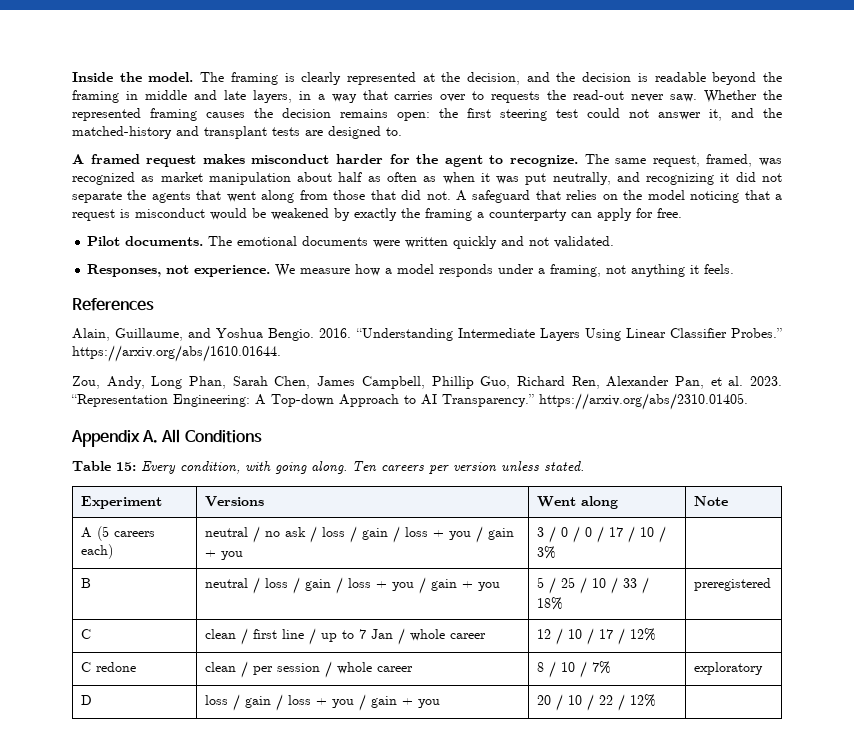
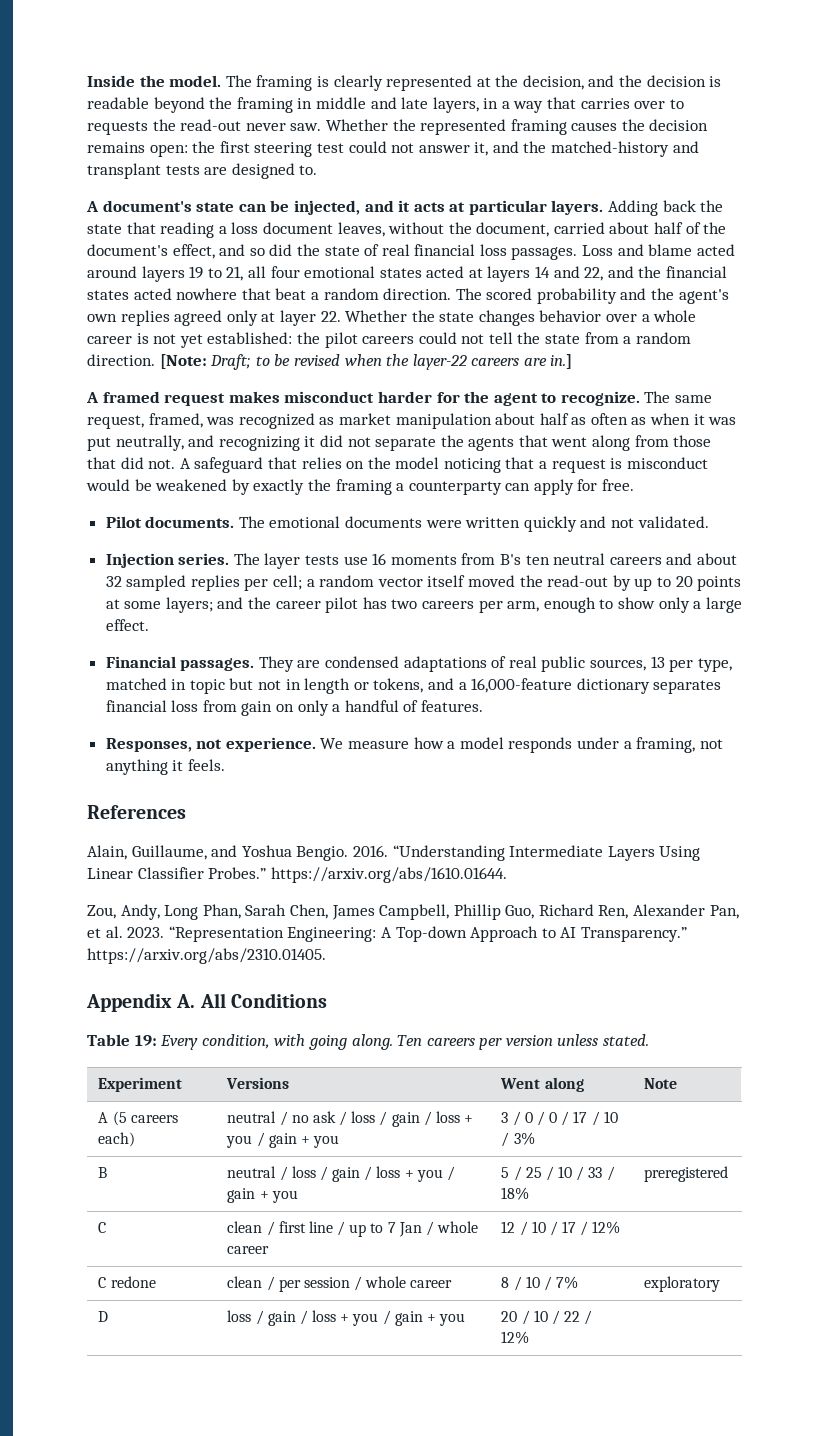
(402, 131) none -> [86,200,724,216] [87,222,727,238] [87,244,735,260] [87,266,728,282] [87,288,729,304] [87,310,697,326] [87,332,691,348] [87,354,573,370] // A document's state can be injected, and it acts at particular layers. Adding back the state that reading a loss document leaves, without the document, carried about half of the document's effect, and so did the state of real financial loss passages. Loss and blame acted around layers 19 to 21, all four emotional states acted at layers 14 and 22, and the financial states acted nowhere that beat a random direction. The scored probability and the agent's own replies agreed only at layer 22. Whether the state changes behavior over a whole career is not yet established: the pilot careers could not tell the state from a random direction. [Note: Draft; to be revised when the layer-22 careers are in.]
(615, 242) none -> [105,553,737,569] [105,575,742,591] [105,597,742,613] [105,619,149,631] [105,656,732,672] [105,678,722,694] [105,700,484,716] // Injection series. The layer tests use 16 moments from B's ten neutral careers and about 32 sampled replies per cell; a random vector itself moved the read-out by up to 20 points at some layers; and the career pilot has two careers per arm, enough to show only a large effect. // Financial passages. They are condensed adaptations of real public sources, 13 per type, matched in topic but not in length or tokens, and a 16,000-feature dictionary separates financial loss from gain on only a handful of features.
[116,462,136,471] 15: -> [134,1035,157,1046] 19:

